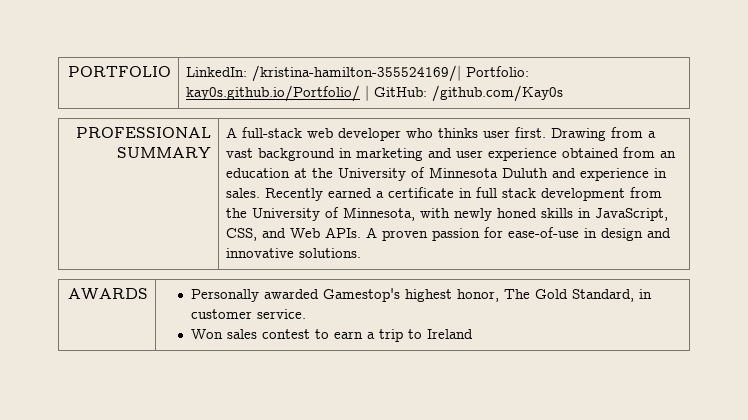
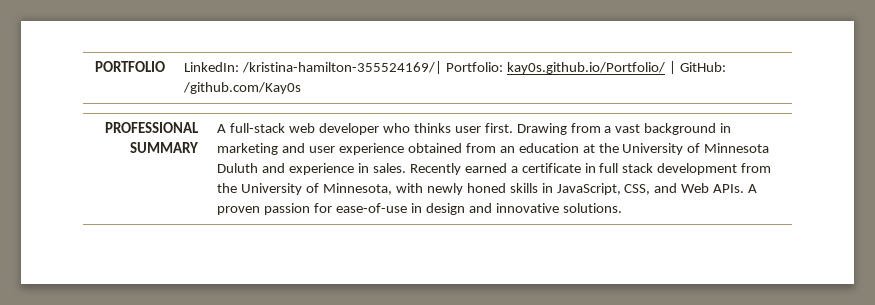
[67,288,148,300] [191,288,653,302] [191,309,307,319] [191,329,474,342] // AWARDS | Personally awarded Gamestop's highest honor, The Gold Standard, in customer service. // Won sales contest to earn a trip to Ireland -> (622, 208) none

